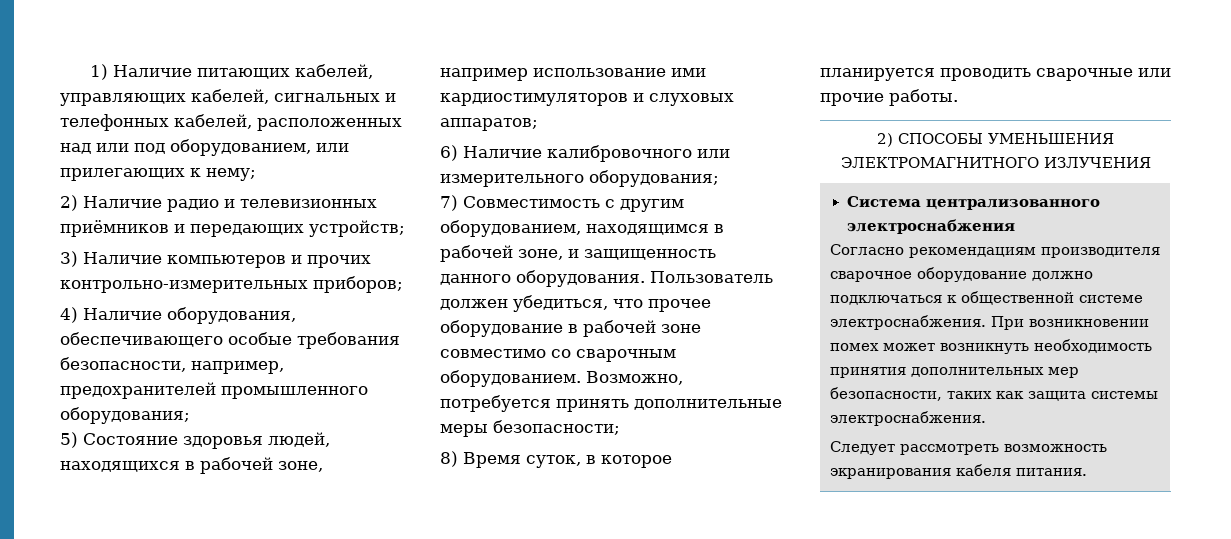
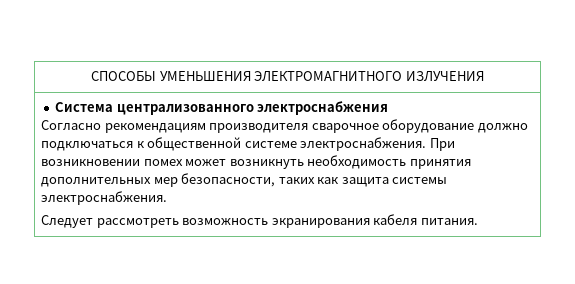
[90,64,374,80] [60,89,396,106] [60,114,402,131] [60,139,349,156] [60,168,256,181] [60,195,377,212] [60,220,405,237] [60,251,371,268] [60,276,403,293] [60,307,296,324] [60,332,400,349] [60,357,284,374] [60,382,368,399] [60,407,190,424] [60,432,330,449] [60,457,323,474] [440,68,706,81] [440,93,734,106] [440,118,538,131] [440,145,730,162] [440,170,719,187] [440,195,684,212] [440,220,724,237] [440,245,716,262] [440,270,773,287] [440,295,711,312] [440,320,701,337] [440,349,676,362] [440,370,683,387] [440,395,782,412] [440,420,620,437] [440,451,672,468] [820,68,1171,81] [820,89,958,106] [877,133,893,147] 1) Наличие питающих кабелей, управляющих кабелей, сигнальных и телефонных кабелей, расположенных над или под оборудованием, или прилегающих к нему; // 2) Наличие радио и телевизионных приёмников и передающих устройств; // 3) Наличие компьютеров и прочих контрольно-измерительных приборов; // 4) Наличие оборудования, обеспечивающего особые требования безопасности, например, предохранителей промышленного оборудования; // 5) Состояние здоровья людей, находящихся в рабочей зоне, например использование ими кардиостимуляторов и слуховых аппаратов; // 6) Наличие калибровочного или измерительного оборудования; // 7) Совместимость с другим оборудованием, находящимся в рабочей зоне, и защищенность данного оборудования. Пользователь должен убедиться, что прочее оборудование в рабочей зоне совместимо со сварочным оборудованием. Возможно, потребуется принять дополнительные меры безопасности; // 8) Время суток, в которое планируется проводить сварочные или прочие работы. // 2) -> (91, 76) none

